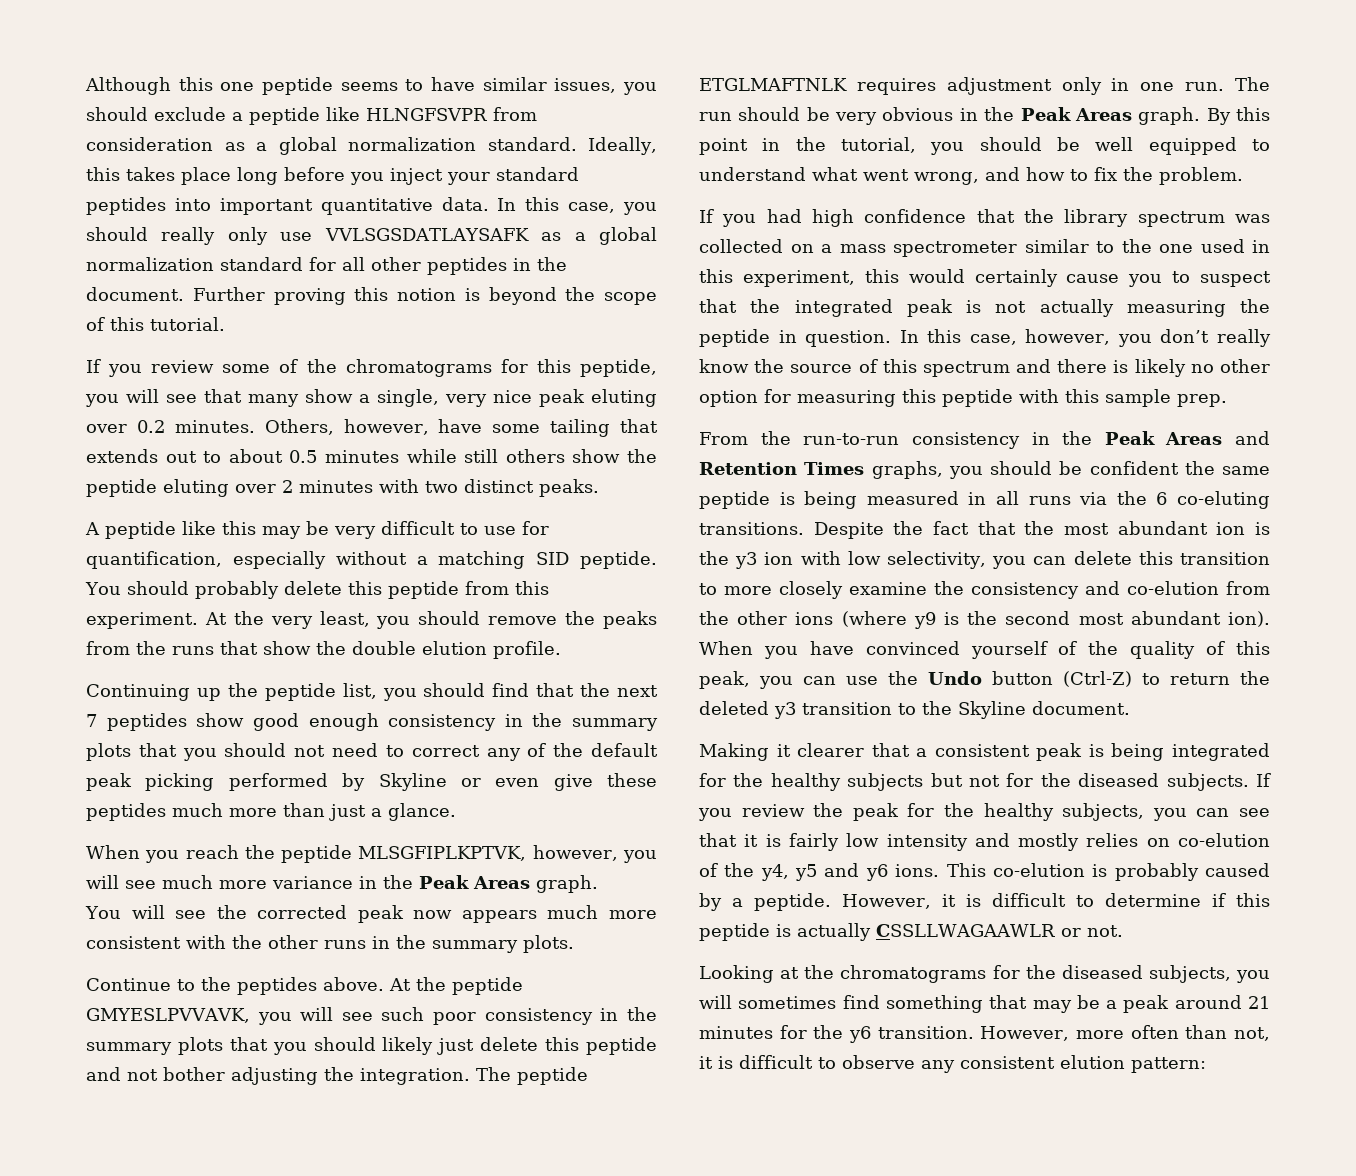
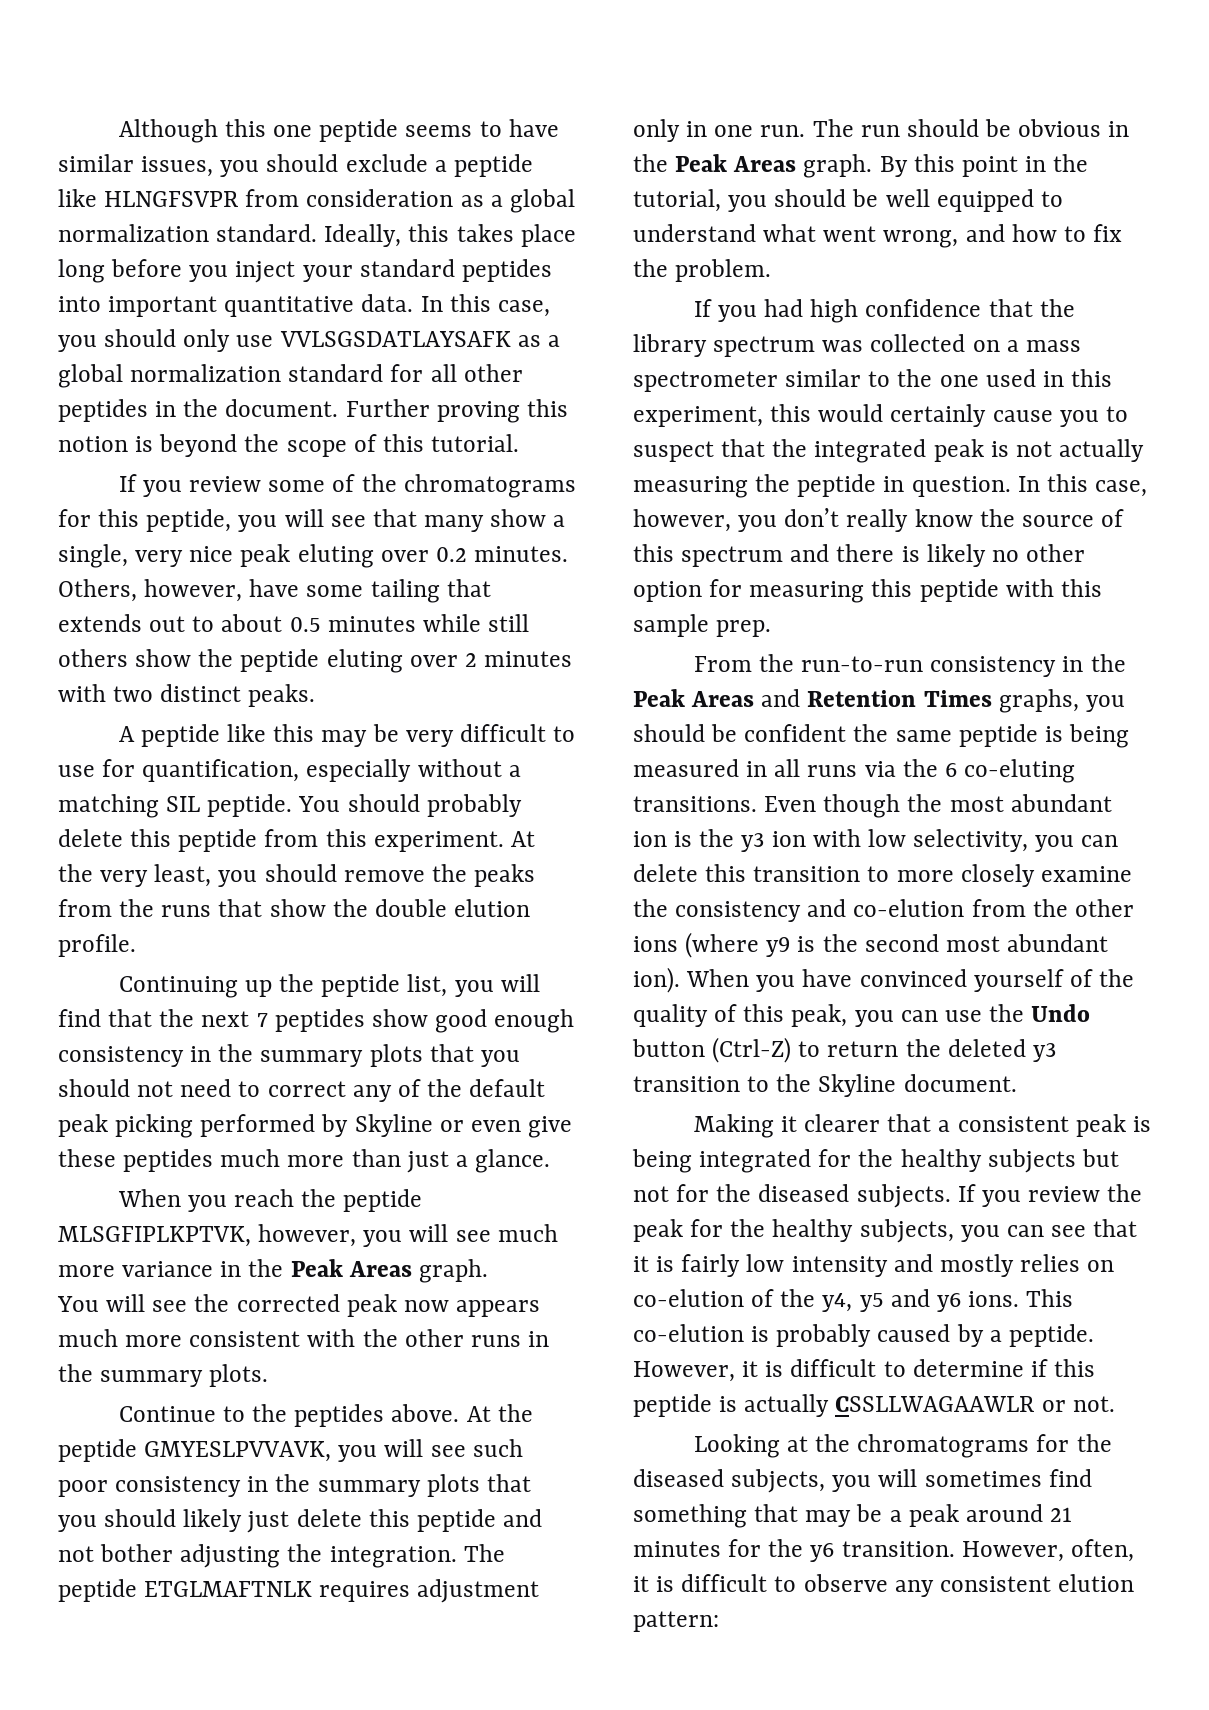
[161,227,216,245] really -> (177, 338) none
[536,552,570,565] SID -> [166,796,201,812] SIL
[423,683,486,697] should -> [500,974,540,992] will
[835,112,878,125] very -> (1012, 128) none
[813,521,1016,539] Despite the fact that -> [764,794,901,818] Even though
[1075,1025,1270,1041] more often than not, -> [1070,1539,1134,1562] often,

